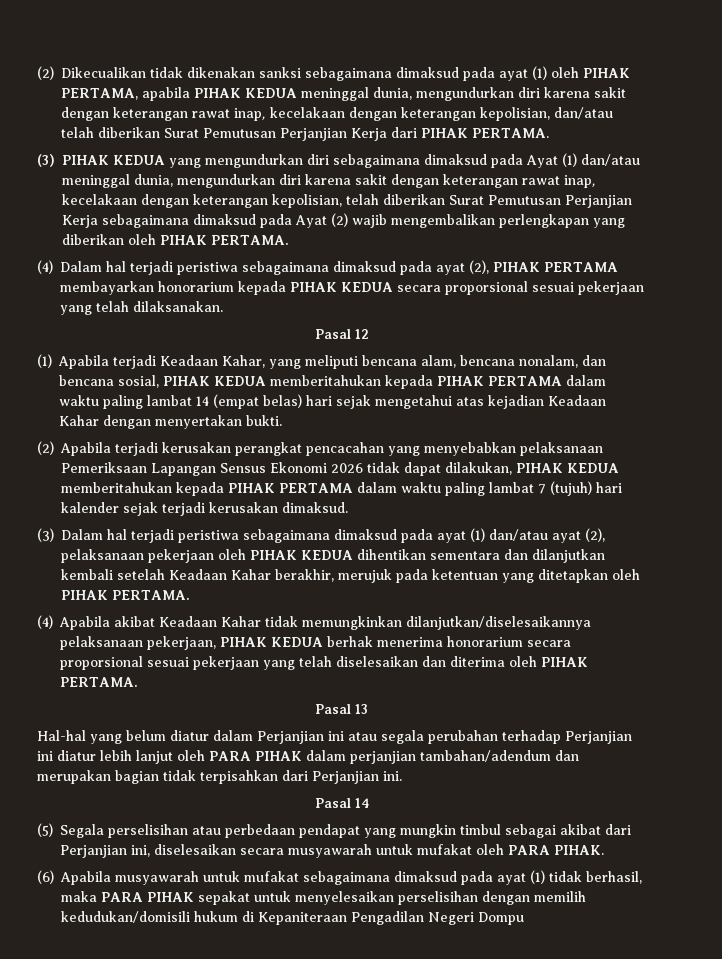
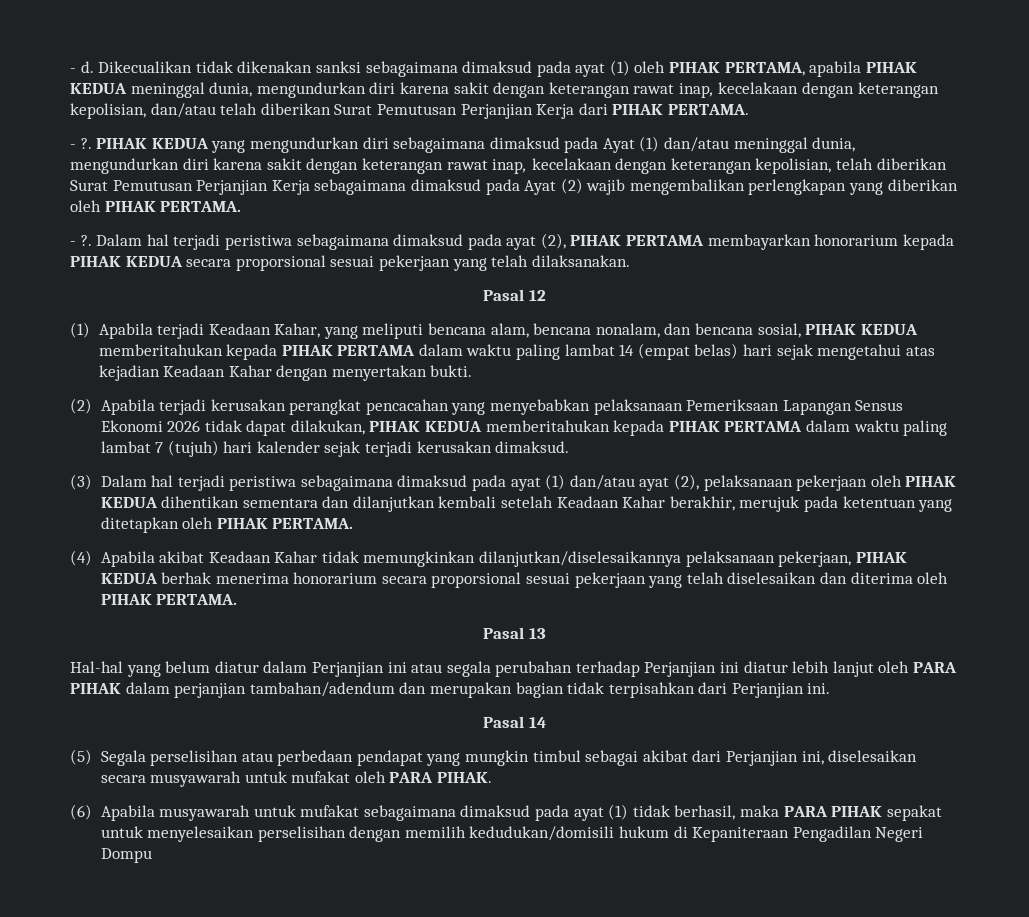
[37,66,54,80] (2) -> [70,61,94,73] - d.
[37,154,55,167] (3) -> [70,138,92,149] - ?.
[37,260,53,274] (4) -> [70,235,92,246] - ?.

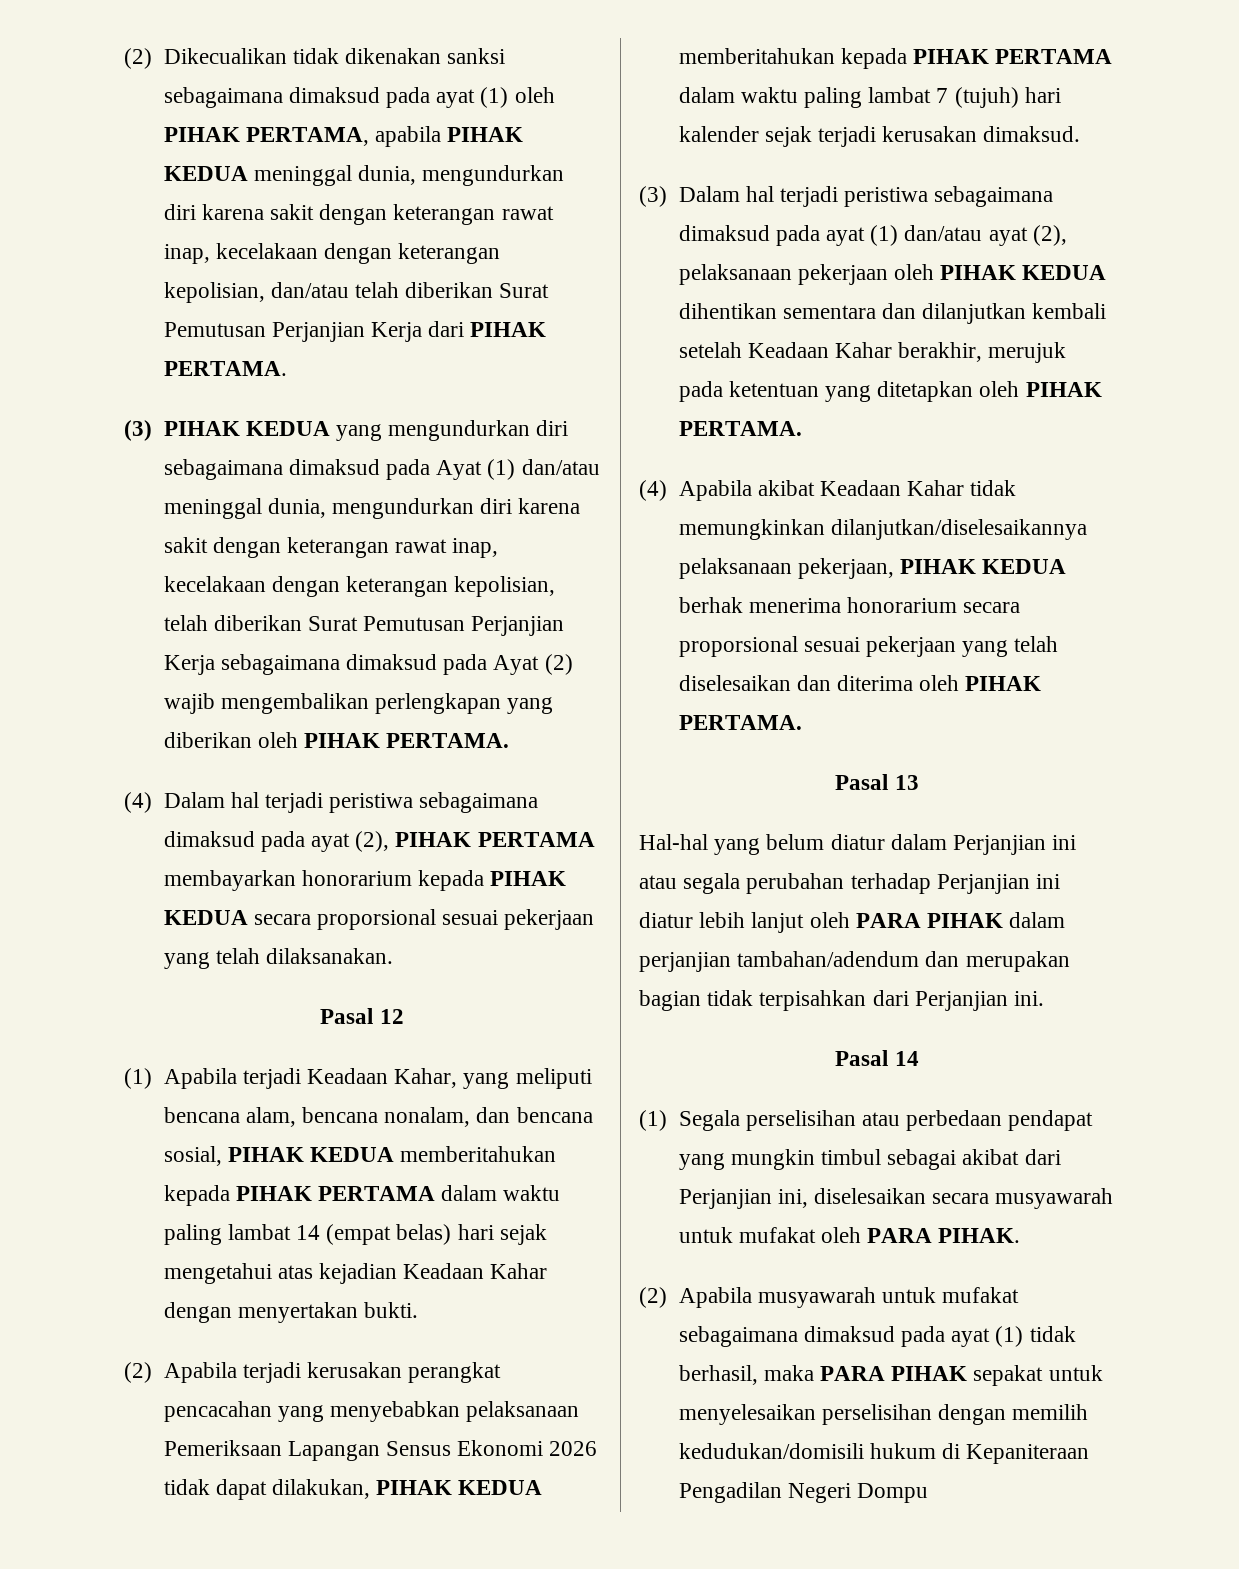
[70,61,94,73] - d. -> [124,48,152,69] (2)
[70,138,92,149] - ?. -> [124,420,152,441] (3)
[70,235,92,246] - ?. -> [124,792,152,813] (4)
[70,749,92,765] (5) -> [639,1110,667,1131] (1)
[70,804,92,820] (6) -> [639,1287,667,1308] (2)

